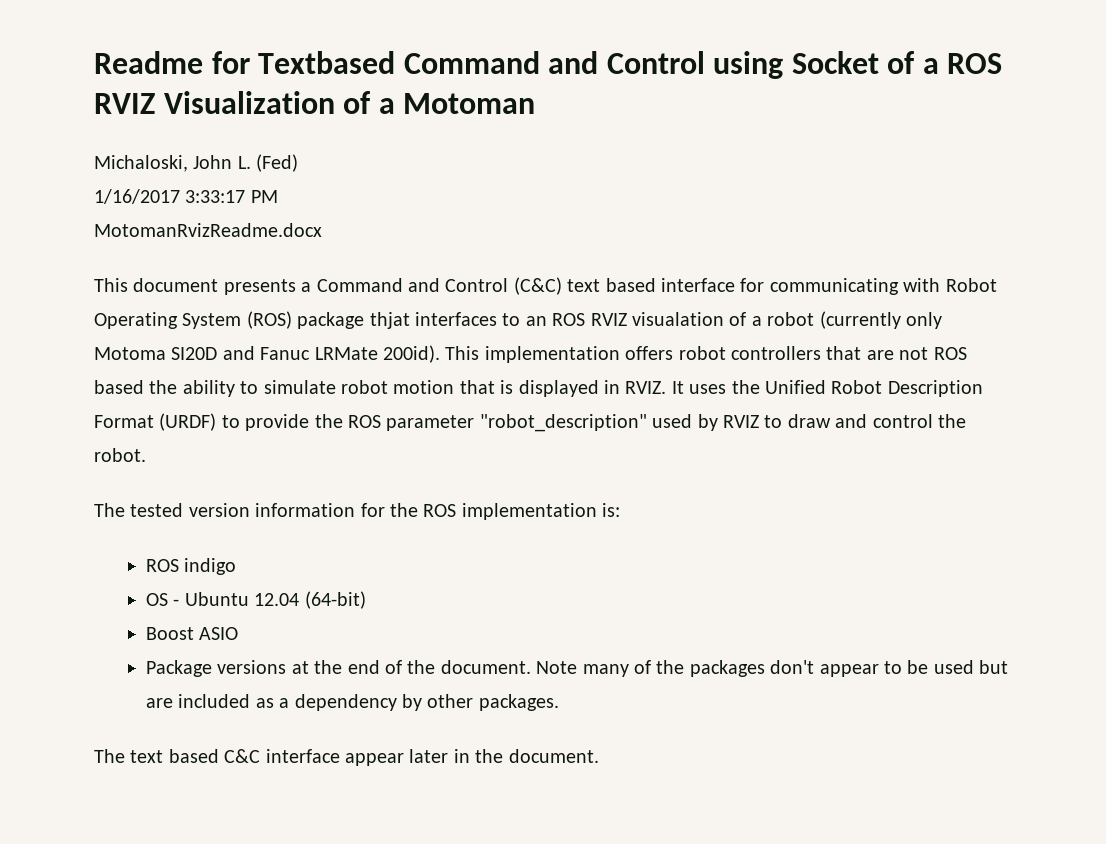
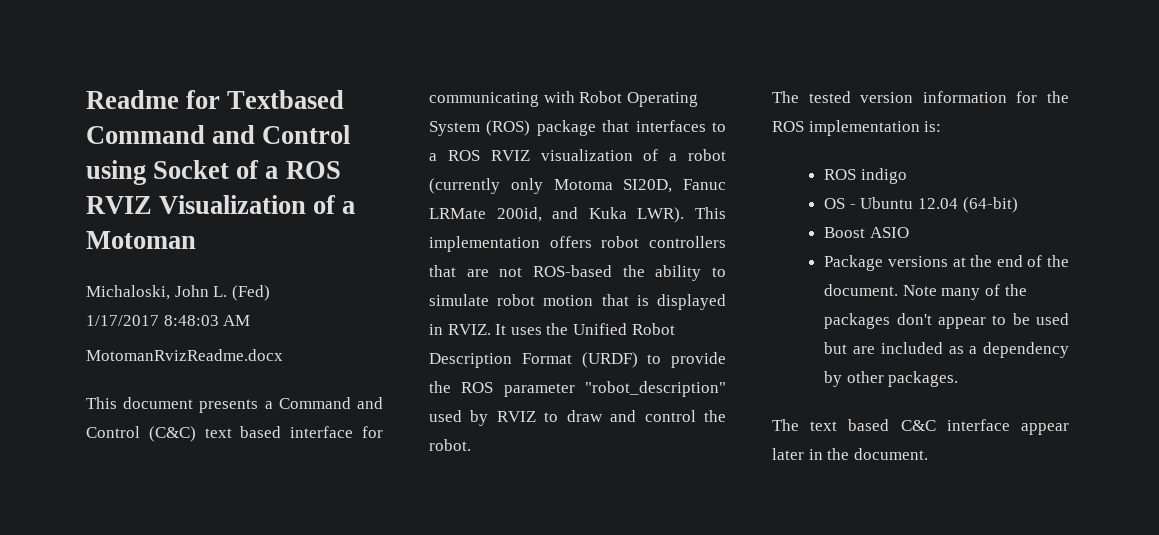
[94,189,278,204] 1/16/2017 3:33:17 PM -> [86,315,251,326] 1/17/2017 8:48:03 AM
[369,312,410,329] thjat -> [602,120,630,132] that
[525,312,724,326] an ROS RVIZ visualation -> [429,149,633,161] a ROS RVIZ visualization
[171,345,440,363] SI20D and Fanuc LRMate 200id). -> [623,179,726,193] [429,207,685,223] SI20D, Fanuc LRMate 200id, and Kuka LWR).
[933,347,967,360] [94,380,144,394] ROS based -> [533,265,612,277] ROS-based

